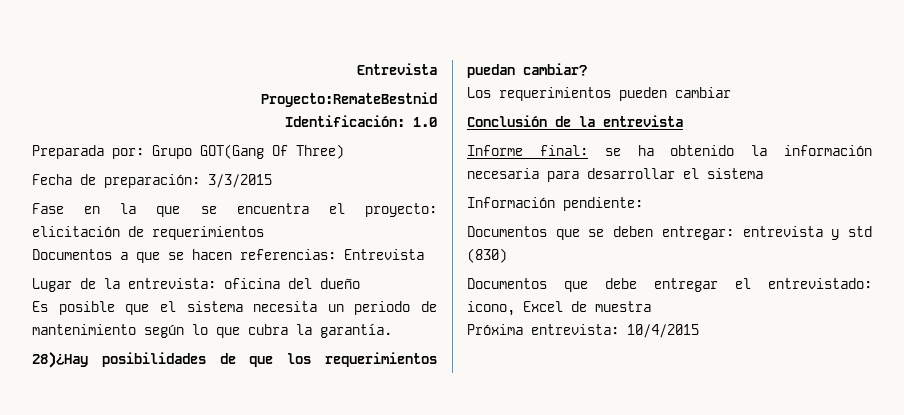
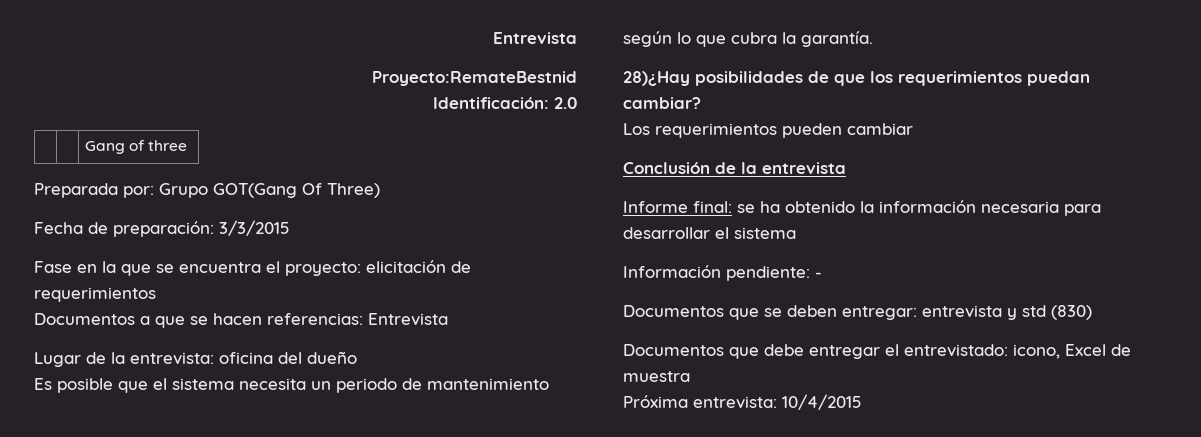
[413,117,437,127] 1.0 -> [554,97,577,109] [84,140,188,154] 2.0 // | | Gang of three
(643, 204) none -> [815,272,822,278] -

